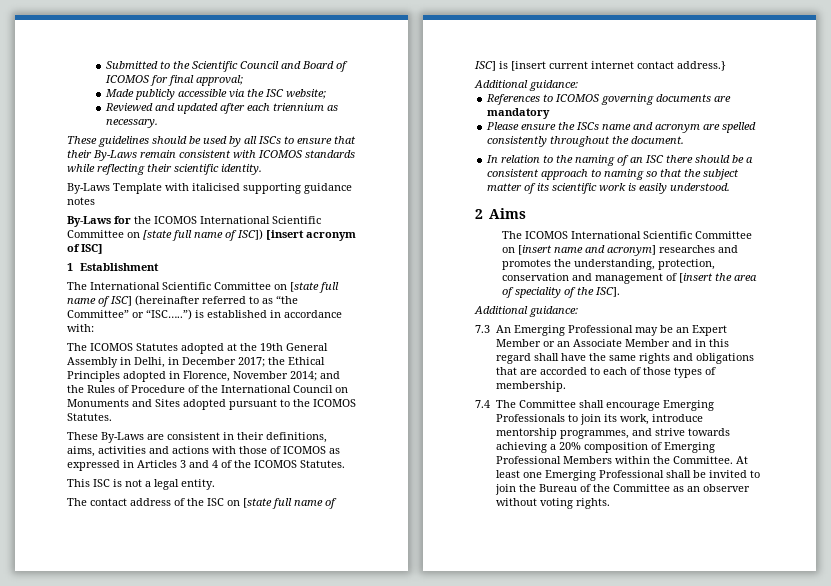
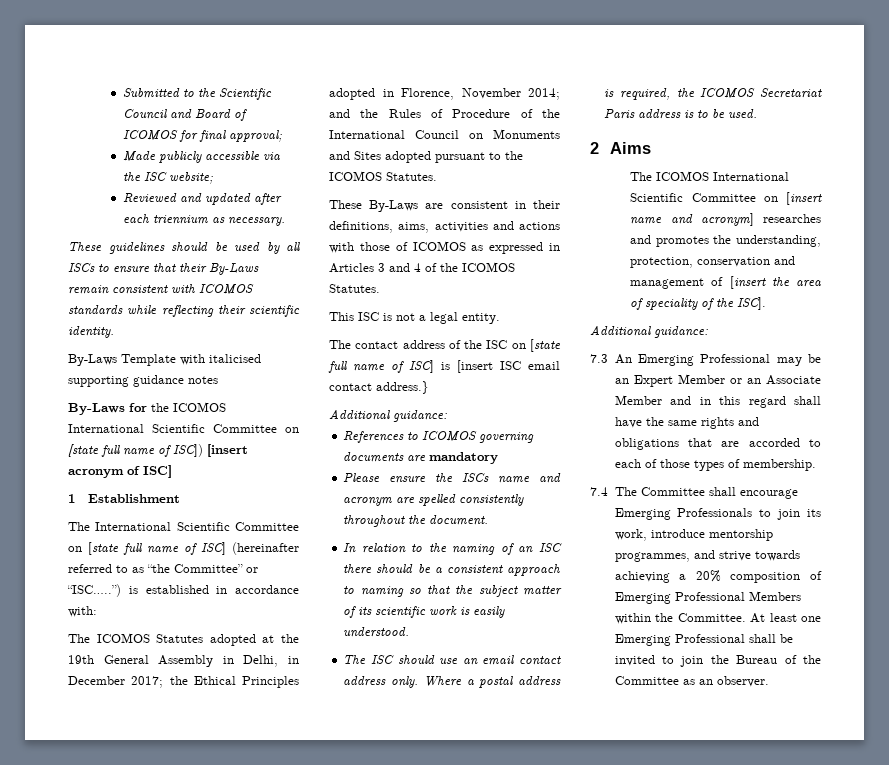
[549,61,634,69] current internet -> [500,361,560,370] ISC email
(731, 187) none -> [343,655,561,665] [343,676,561,688] [604,88,822,100] [604,109,758,119] // The ISC should use an email contact address only. Where a postal address is required, the ICOMOS Secretariat Paris address is to be used.
[702,484,750,492] [495,498,610,509] observer without voting rights. -> [716,676,769,687] observer.

